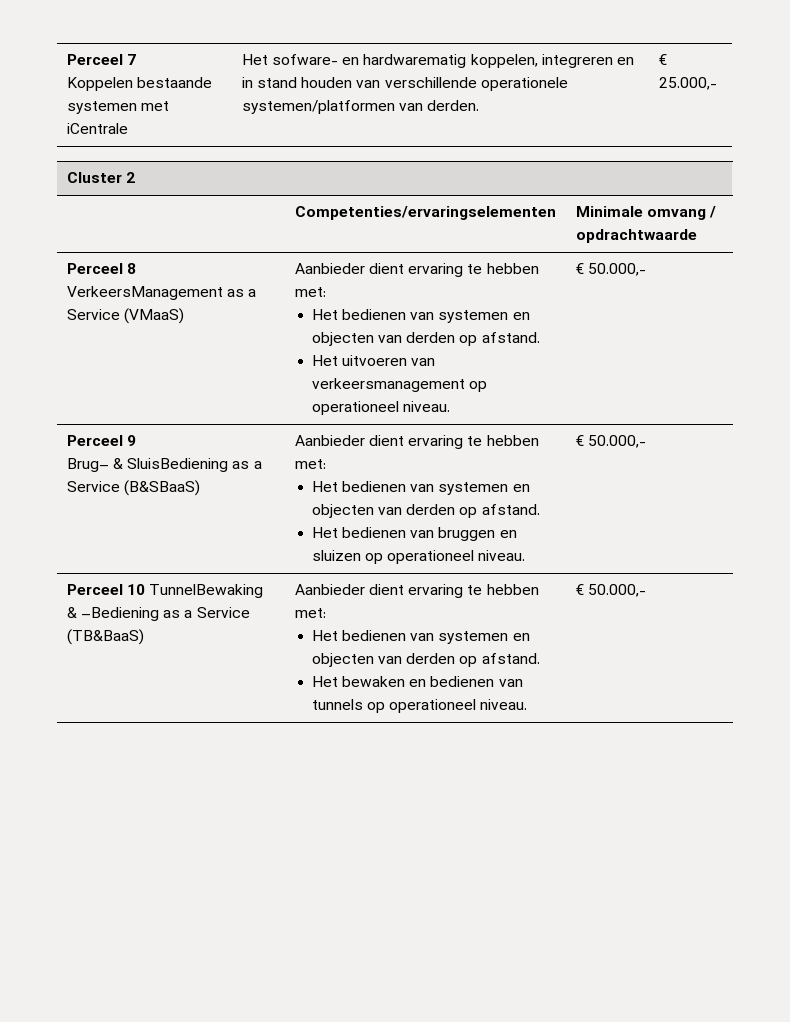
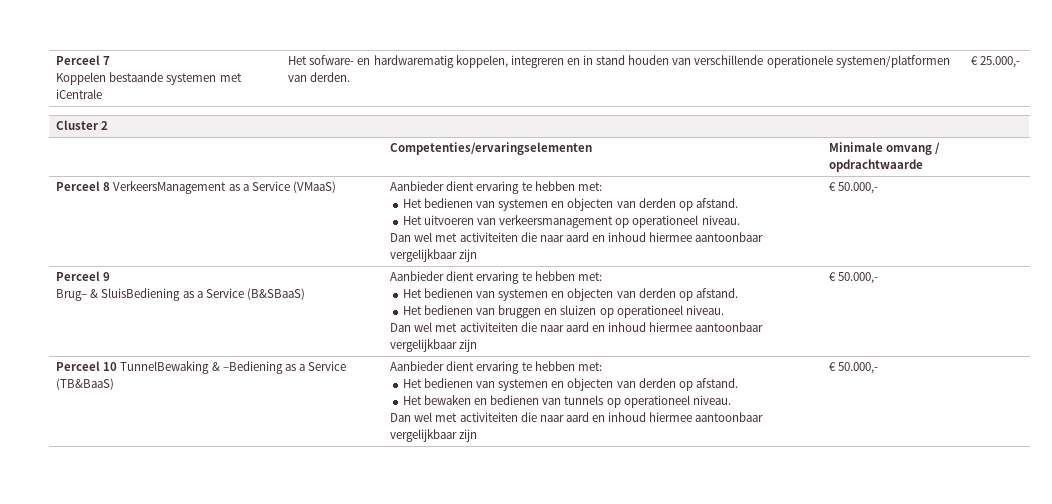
(451, 406) none -> [390,232,764,242] [390,249,478,262] // Dan wel met activiteiten die naar aard en inhoud hiermee aantoonbaar vergelijkbaar zijn
(526, 555) none -> [390,322,764,332] [390,339,478,352] // Dan wel met activiteiten die naar aard en inhoud hiermee aantoonbaar vergelijkbaar zijn
(528, 704) none -> [390,412,764,422] [390,429,478,442] // Dan wel met activiteiten die naar aard en inhoud hiermee aantoonbaar vergelijkbaar zijn

